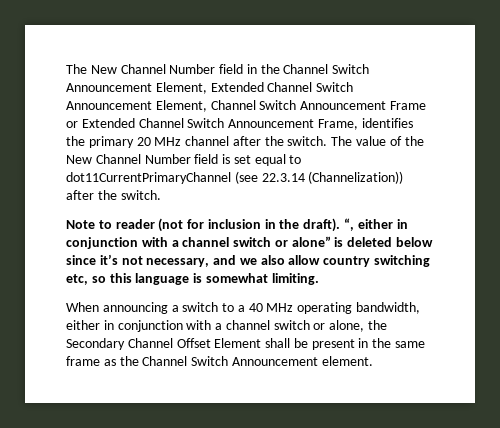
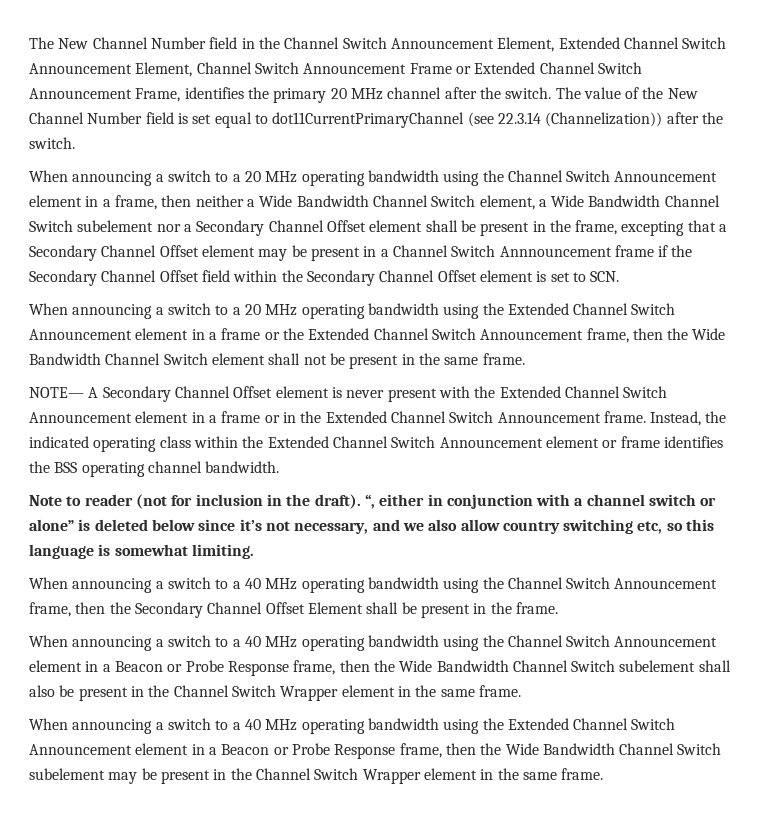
(161, 195) none -> [29,170,718,186] [29,195,720,210] [29,220,728,236] [29,245,693,261] [29,270,620,286] [29,303,676,319] [29,328,726,343] [29,353,525,369] [29,386,668,402] [29,411,727,426] [29,436,723,452] [29,461,280,477] // When announcing a switch to a 20 MHz operating bandwidth using the Channel Switch Announcement element in a frame, then neither a Wide Bandwidth Channel Switch element, a Wide Bandwidth Channel Switch subelement nor a Secondary Channel Offset element shall be present in the frame, excepting that a Secondary Channel Offset element may be present in a Channel Switch Annnouncement frame if the Secondary Channel Offset field within the Secondary Channel Offset element is set to SCN. // When announcing a switch to a 20 MHz operating bandwidth using the Extended Channel Switch Announcement element in a frame or the Extended Channel Switch Announcement frame, then the Wide Bandwidth Channel Switch element shall not be present in the same frame. // NOTE— A Secondary Channel Offset element is never present with the Extended Channel Switch Announcement element in a frame or in the Extended Channel Switch Announcement frame. Instead, the indicated operating class within the Extended Channel Switch Announcement element or frame identifies the BSS operating channel bandwidth.
[356,302,421,314] [66,320,365,332] bandwidth, either in conjunction with a channel switch or alone, -> [367,577,718,593] [29,602,106,617] bandwidth using the Channel Switch Announcement frame, then
[395,341,426,348] [66,356,373,366] same frame as the Channel Switch Announcement element. -> [515,602,558,614] [29,635,718,651] [29,660,731,676] [29,685,521,701] [29,718,676,734] [29,743,722,759] [29,768,604,784] frame. // When announcing a switch to a 40 MHz operating bandwidth using the Channel Switch Announcement element in a Beacon or Probe Response frame, then the Wide Bandwidth Channel Switch subelement shall also be present in the Channel Switch Wrapper element in the same frame. // When announcing a switch to a 40 MHz operating bandwidth using the Extended Channel Switch Announcement element in a Beacon or Probe Response frame, then the Wide Bandwidth Channel Switch subelement may be present in the Channel Switch Wrapper element in the same frame.

